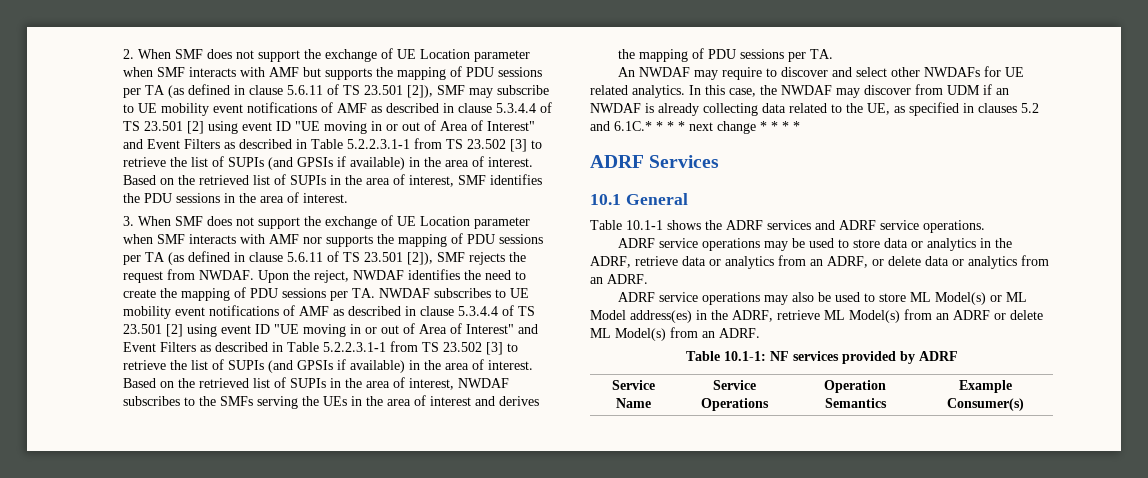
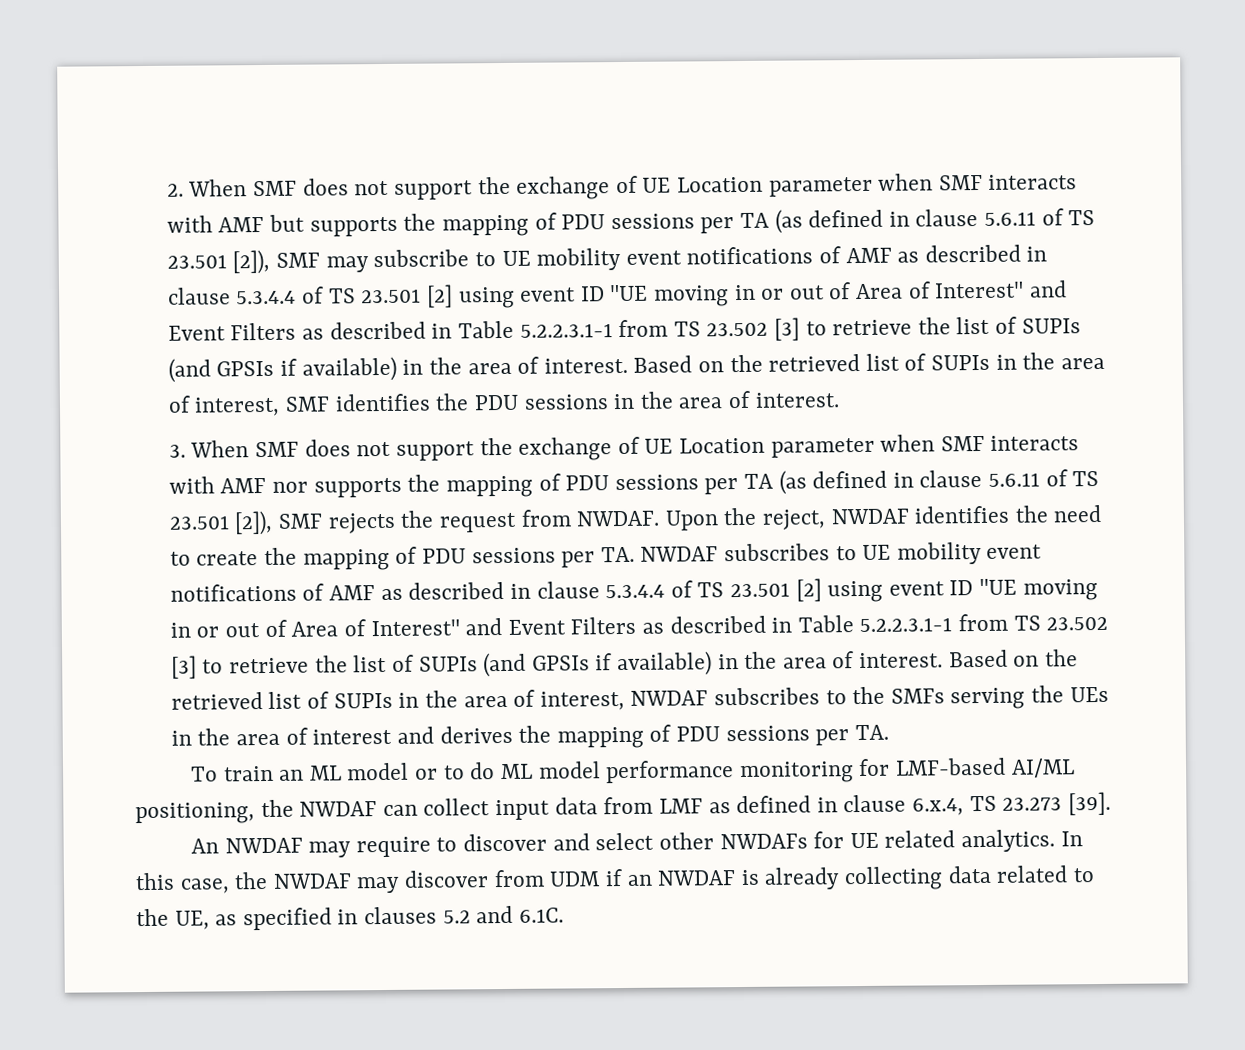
(833, 54) none -> [190,757,1075,784] [135,791,1111,825] // To train an ML model or to do ML model performance monitoring for LMF-based AI/ML positioning, the NWDAF can collect input data from LMF as defined in clause 6.x.4, TS 23.273 [39].
[614,121,800,134] [590,155,720,168] [590,193,688,205] [590,220,985,233] [618,238,1013,251] [590,255,1049,269] [590,274,648,284] [618,292,1028,305] [590,309,1043,323] [590,327,760,341] [685,351,958,364] [612,380,655,390] [616,398,651,408] [713,380,756,390] [701,398,769,411] [824,380,886,393] [824,398,887,408] [958,380,1012,393] [946,398,1024,411] 6.1C.* * * * next change * * * * // ADRF Services // 10.1 General // Table 10.1-1 shows the ADRF services and ADRF service operations. // ADRF service operations may be used to store data or analytics in the ADRF, retrieve data or analytics from an ADRF, or delete data or analytics from an ADRF. // ADRF service operations may also be used to store ML Model(s) or ML Model address(es) in the ADRF, retrieve ML Model(s) from an ADRF or delete ML Model(s) from an ADRF. // Table 10.1-1: NF services provided by ADRF // Service Name | Service Operations | Operation Semantics | Example Consumer(s) -> [518,907,564,923] 6.1C.

